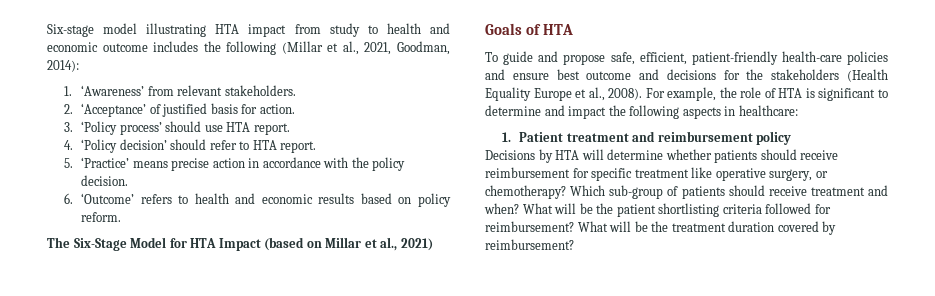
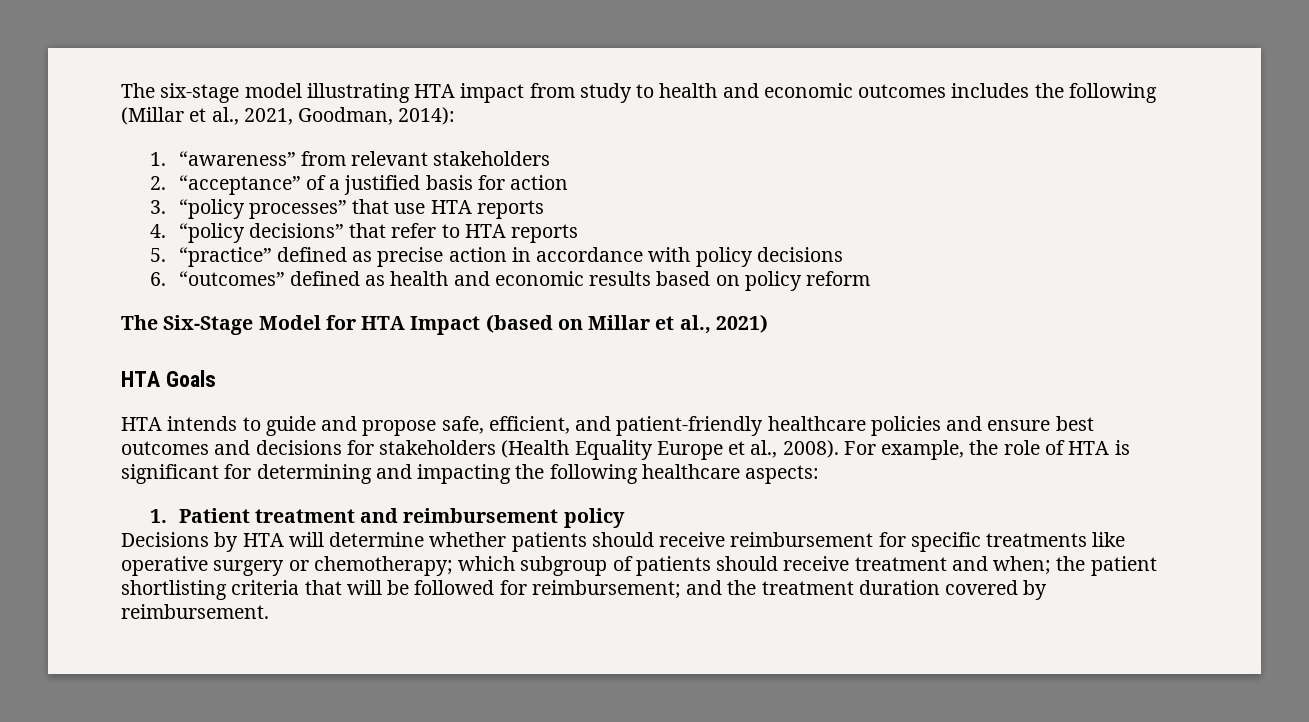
[47,24,94,37] Six-stage -> [121,83,240,103] The six-stage
[102,43,148,52] outcome -> [858,84,947,98] outcomes
[81,85,145,96] ‘Awareness’ -> [178,151,296,166] “awareness”
[224,85,296,96] stakeholders. -> [433,151,551,166] stakeholders
[81,103,161,117] ‘Acceptance’ of -> [178,175,341,195] “acceptance” of a
[259,104,295,114] action. -> [510,175,569,190] action
[81,121,202,135] ‘Policy process’ should -> [178,199,390,219] “policy processes” that
[253,123,290,135] report. -> [476,200,544,219] reports
[81,139,207,153] ‘Policy decision’ should -> [178,223,387,243] “policy decisions” that
[280,141,317,153] report. -> [511,224,579,243] reports
[81,157,168,168] ‘Practice’ means -> [178,247,373,267] “practice” defined as
[351,157,406,171] [81,175,129,186] [64,193,189,204] the policy decision. // 6. ‘Outcome’ refers to -> [695,247,843,267] [149,271,386,286] policy decisions // 6. “outcomes” defined as
[81,212,122,222] reform. -> [806,271,871,286] reform
(433, 244) none -> [121,371,160,387] HTA
[526,24,574,35] [485,52,498,62] of HTA // To -> [121,416,261,431] // HTA intends to
[691,51,842,65] patient-friendly health-care -> [575,416,866,436] and patient-friendly healthcare
[586,71,632,80] outcome -> [121,441,209,455] outcomes
[746,69,764,80] the -> (374, 447) none
[878,89,888,98] [485,105,798,119] to determine and impact the following aspects in healthcare: -> [224,464,820,484] for determining and impacting the following healthcare aspects:
[634,169,689,178] treatment -> [986,533,1088,547] treatments
[769,169,828,181] [485,185,664,199] surgery, or chemotherapy? Which sub-group -> [213,556,608,576] surgery or chemotherapy; which subgroup
[484,203,831,217] [485,221,648,232] when? What will be the patient shortlisting criteria followed for reimbursement? What will be -> [993,556,1157,576] [121,580,723,600] when; the patient shortlisting criteria that will be followed for reimbursement; and
[485,239,574,250] reimbursement? -> [121,604,269,619] reimbursement.

